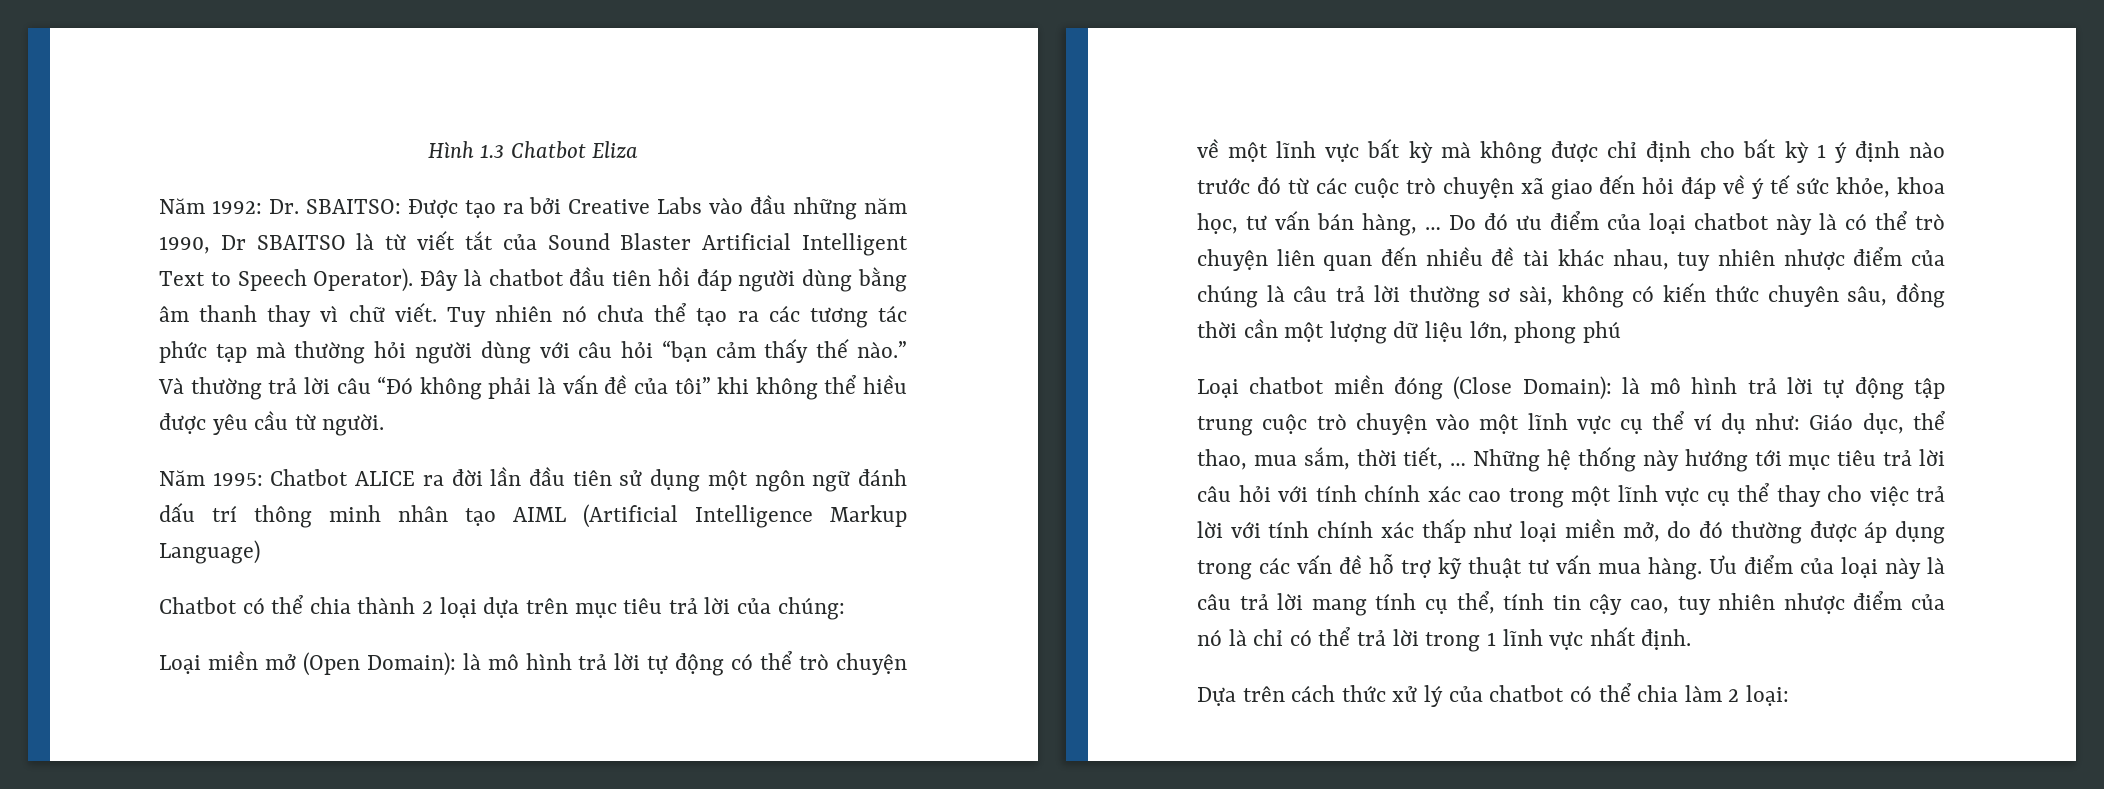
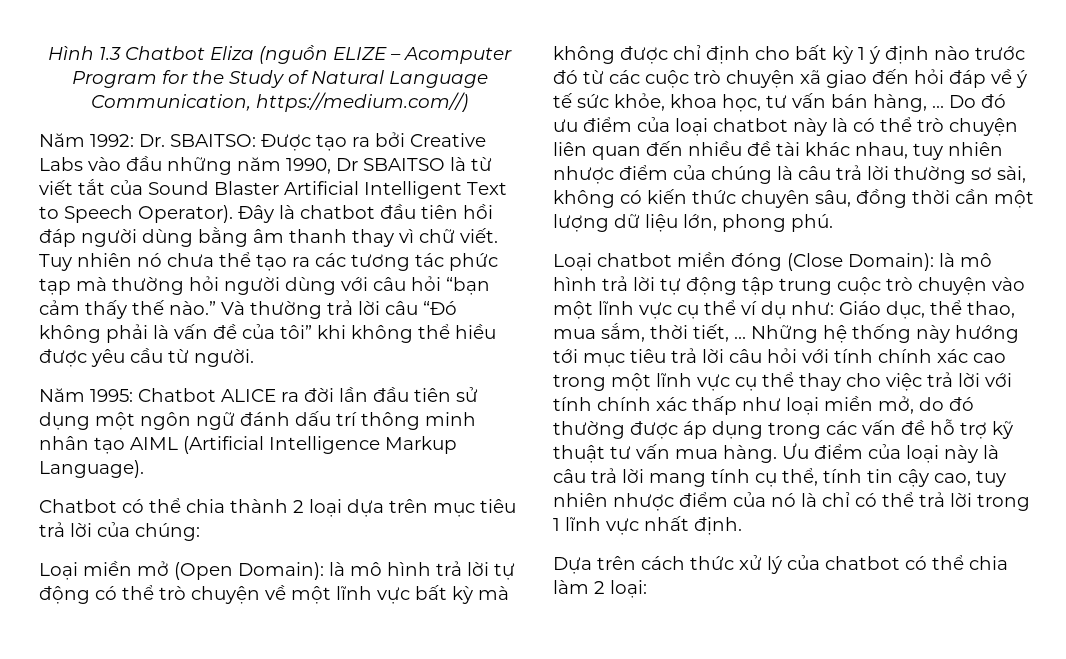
(639, 150) none -> [259,45,512,64] [71,70,488,88] [91,92,468,112] (nguồn ELIZE – Acomputer Program for the Study of Natural Language Communication, https://medium.com//)
[159,540,260,564] Language) -> [39,460,144,478] Language).
[1582,321,1621,343] phú -> [791,214,833,232] phú.

